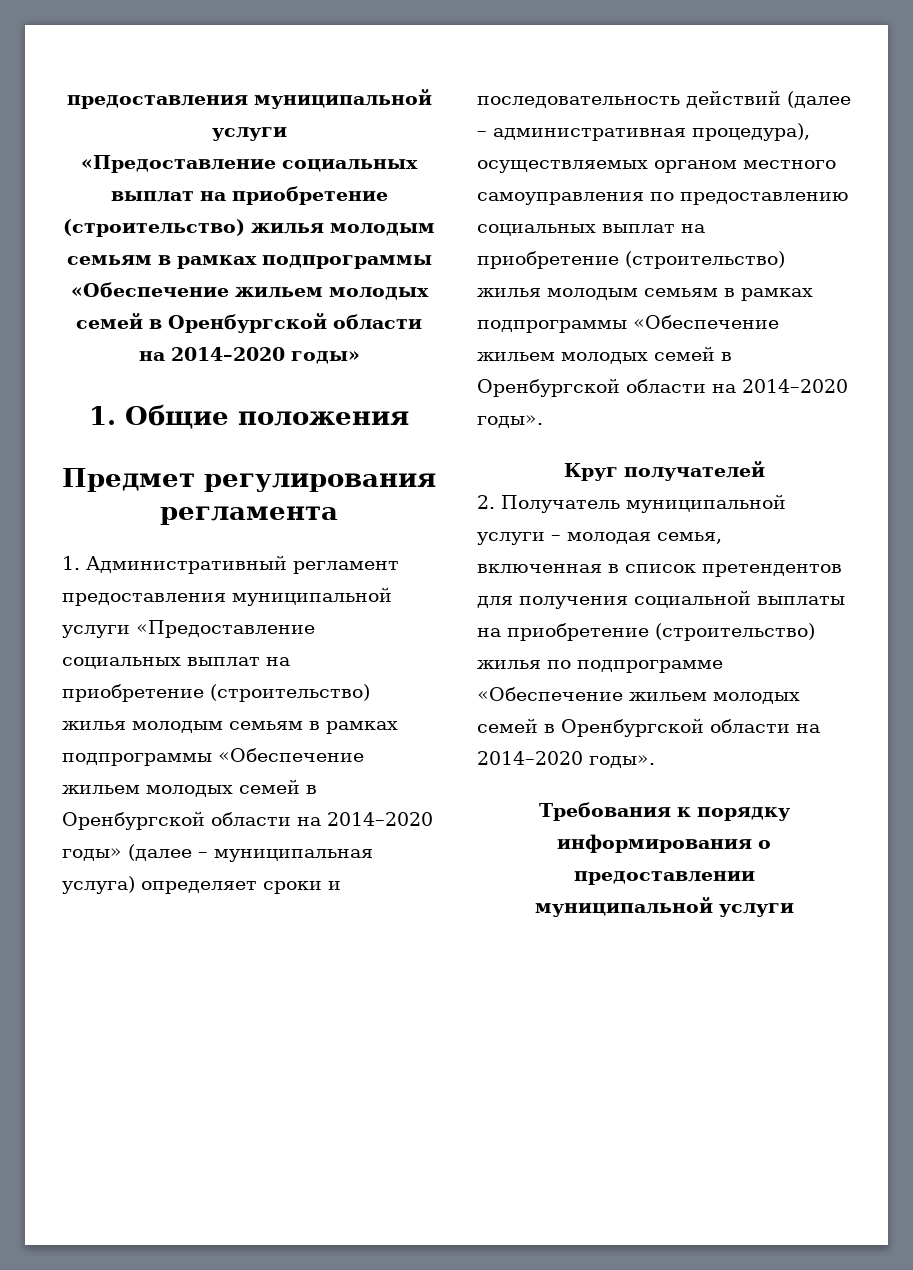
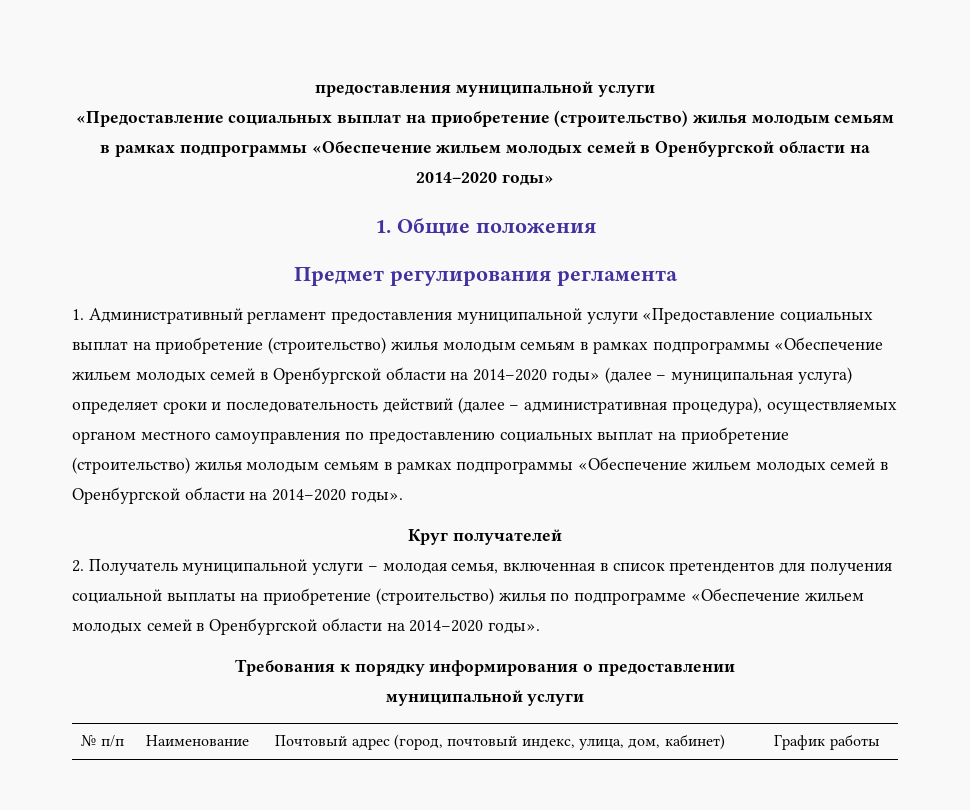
(794, 910) none -> [81,735,124,747] [146,735,250,746] [275,734,725,750] [774,734,880,750] // № п/п | Наименование | Почтовый адрес (город, почтовый индекс, улица, дом, кабинет) | График работы

